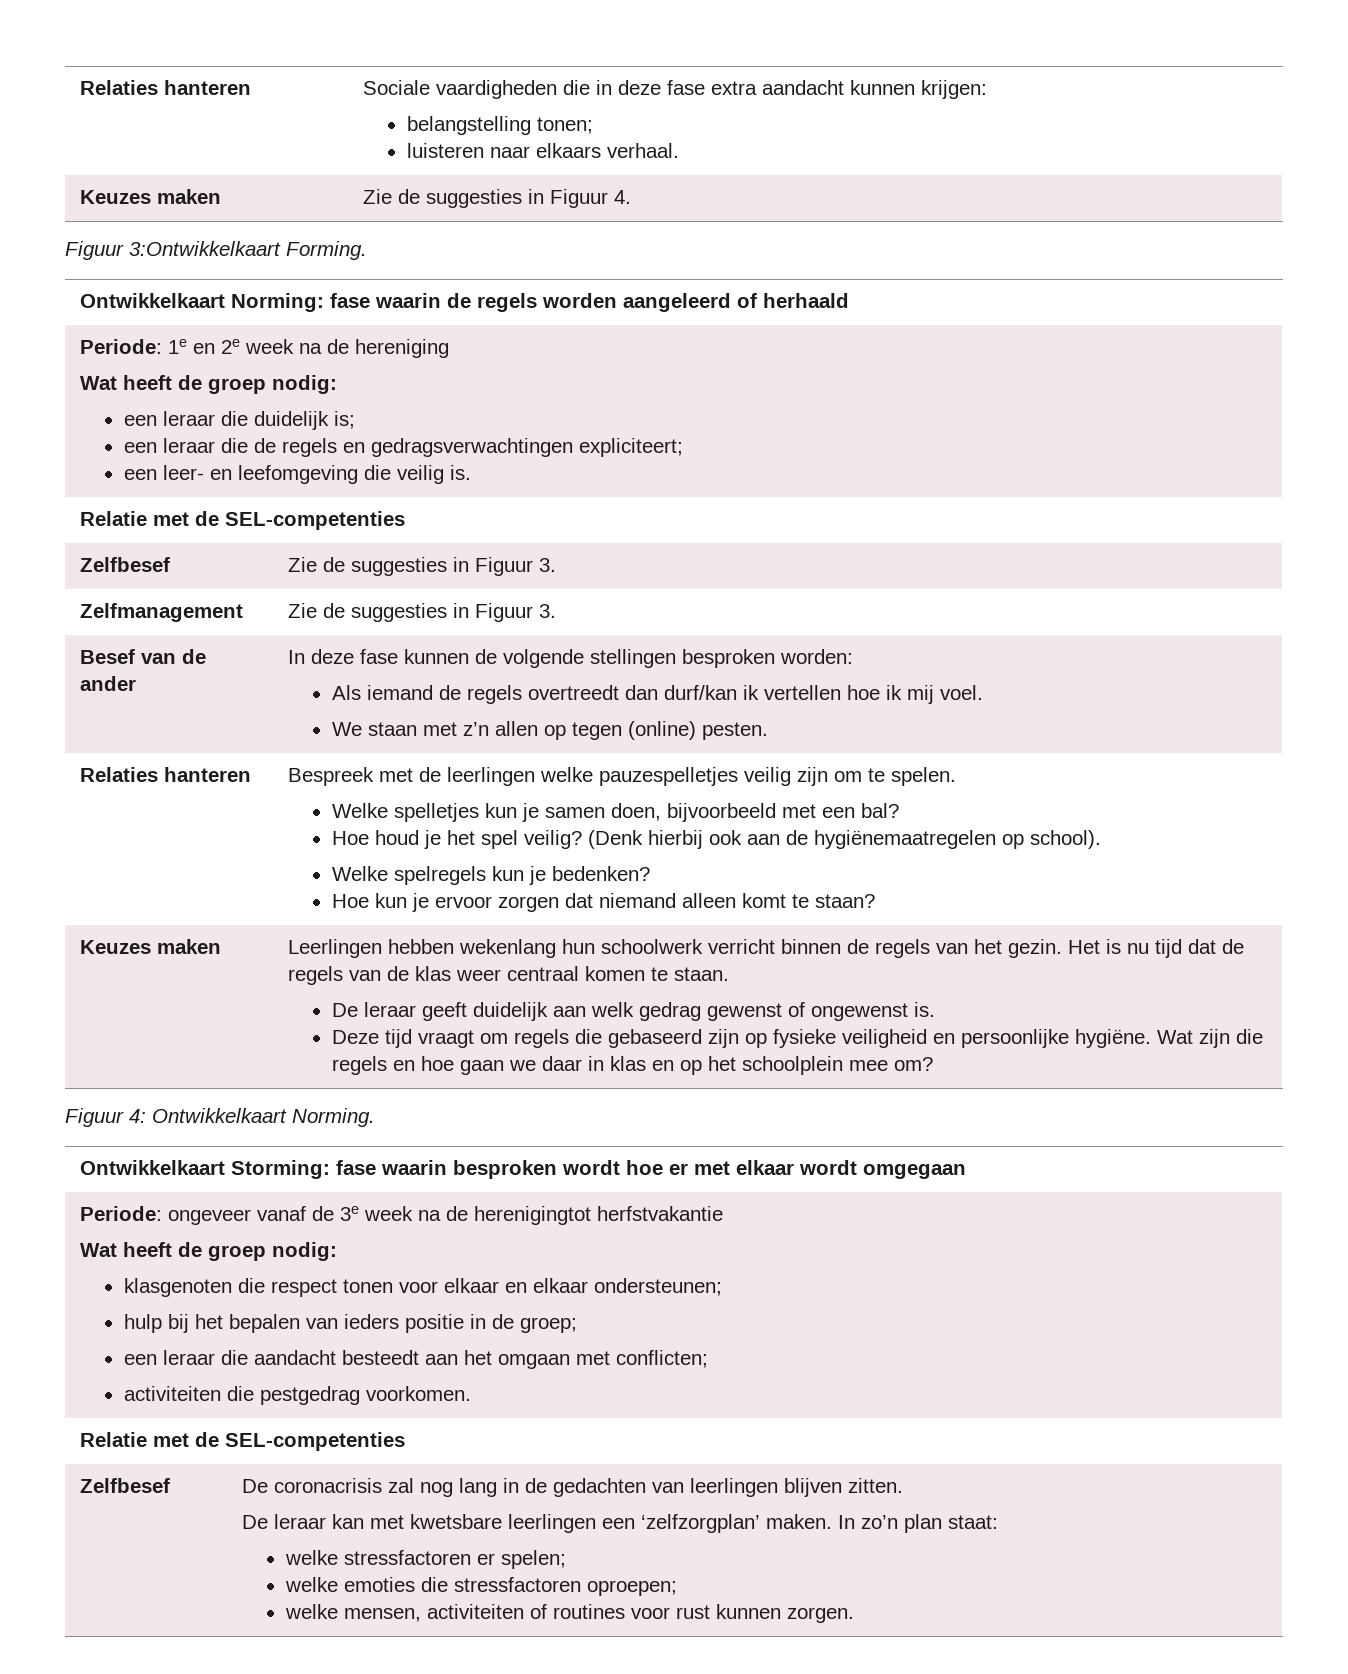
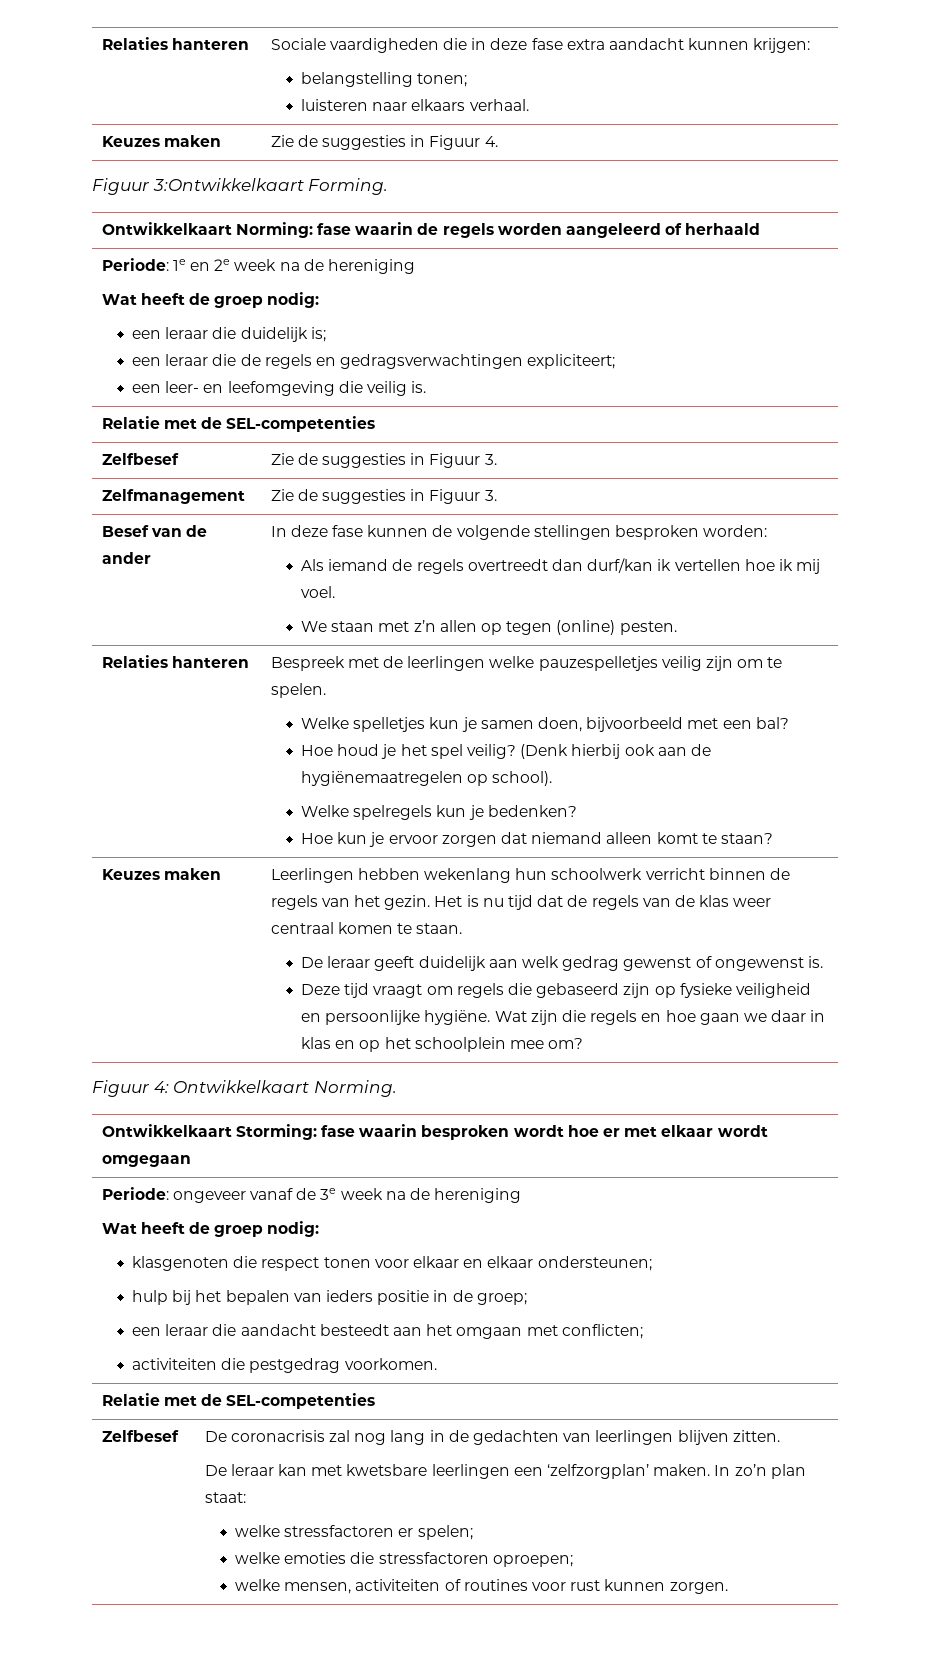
[473,1206,723,1225] herenigingtot herfstvakantie -> [434,1188,522,1203] hereniging

